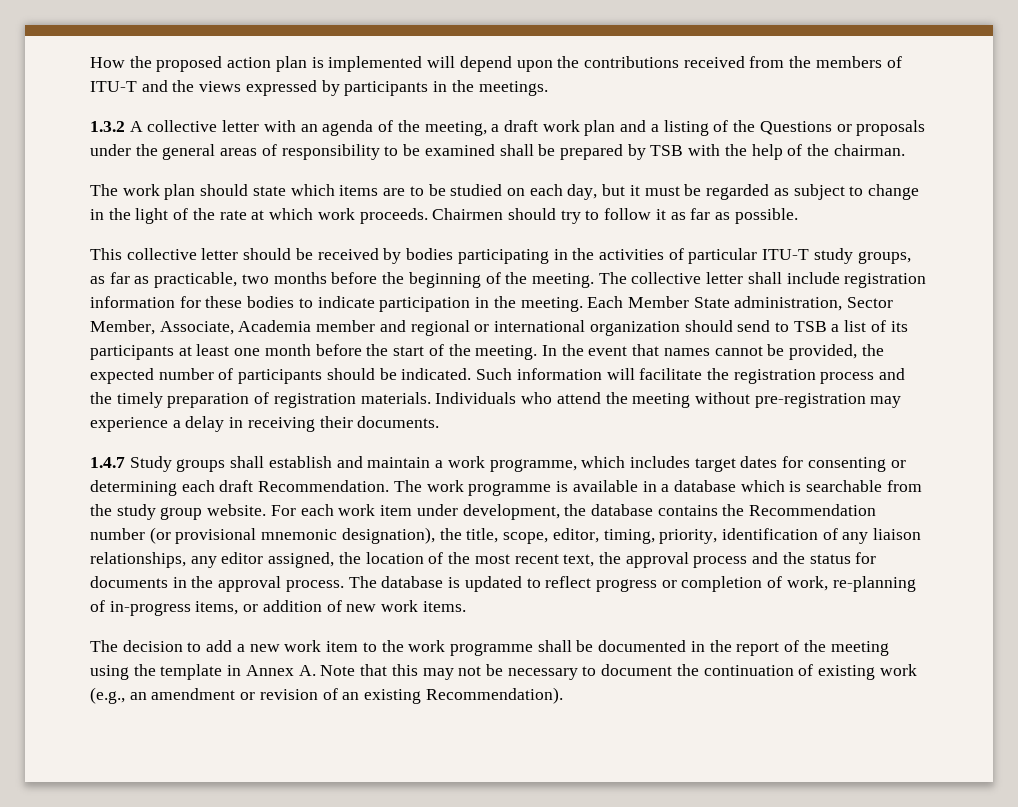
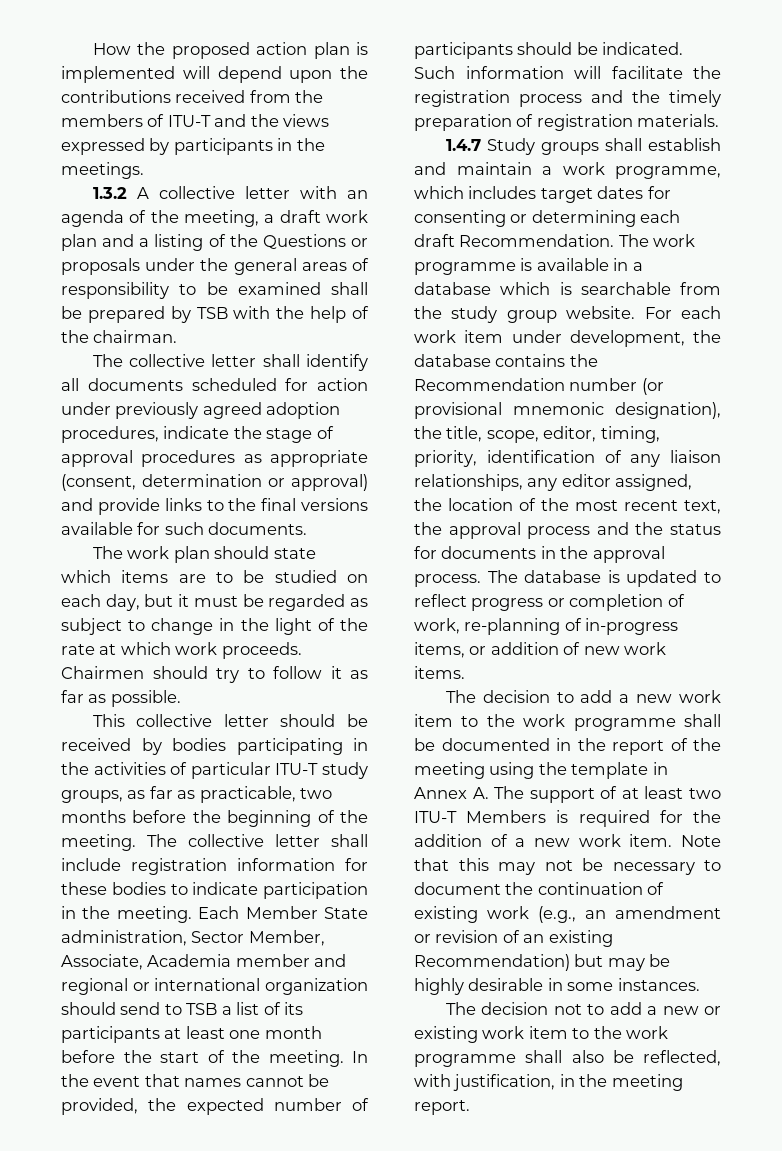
(905, 150) none -> [92,354,368,371] [61,378,368,391] [61,402,341,419] [61,426,334,443] [61,450,368,467] [61,474,368,491] [61,498,368,515] [61,522,308,535] // The collective letter shall identify all documents scheduled for action under previously agreed adoption procedures, indicate the stage of approval procedures as appropriate (consent, determination or approval) and provide links to the final versions available for such documents.
[435,392,902,408] [90,416,440,432] Individuals who attend the meeting without pre-registration may experience a delay in receiving their documents. -> (720, 120) none
(316, 670) none -> [494,786,721,803] [414,810,721,827] [414,834,673,847] The support of at least two ITU-T Members is required for the addition of a new work item.
[425,687,563,704] Recommendation). -> [414,954,671,971] [414,978,700,995] [445,1002,721,1015] [414,1026,669,1043] [414,1050,721,1067] [414,1074,683,1091] [414,1100,470,1115] Recommendation) but may be highly desirable in some instances. // The decision not to add a new or existing work item to the work programme shall also be reflected, with justification, in the meeting report.

